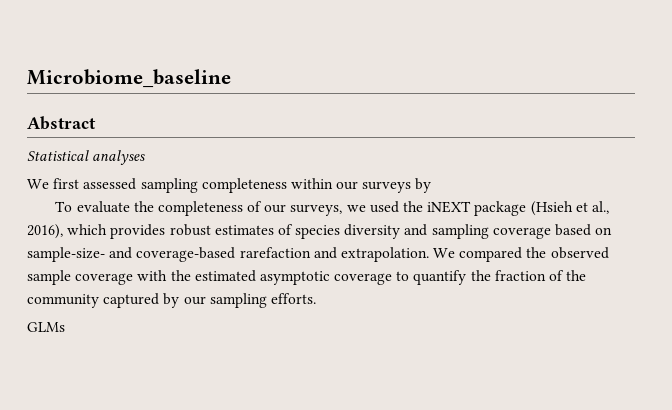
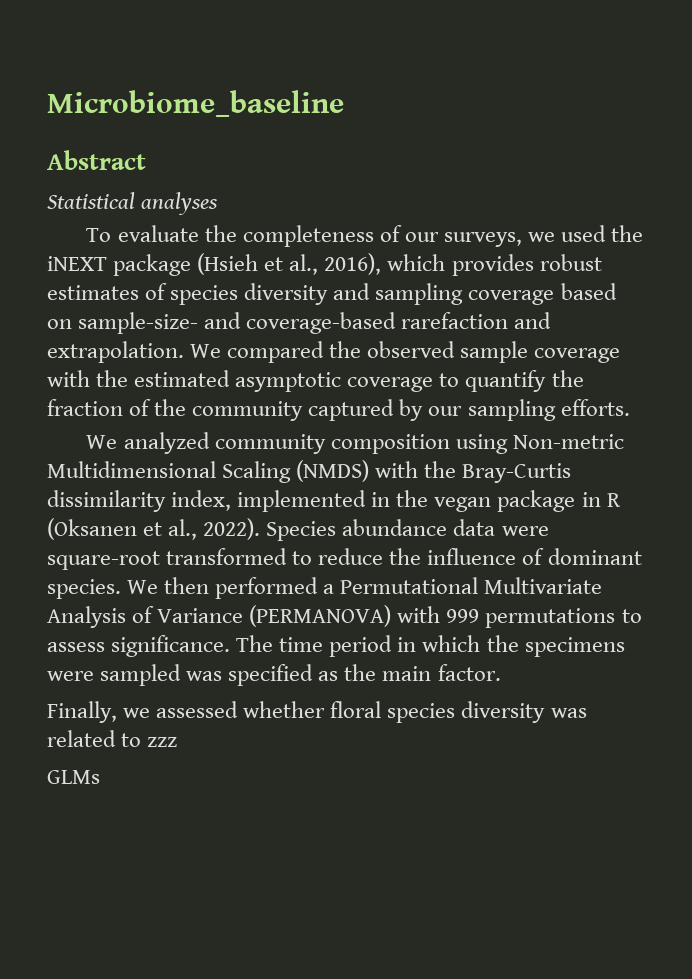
[27,178,432,193] // We first assessed sampling completeness within our surveys by -> (219, 203) none
(316, 298) none -> [86,432,624,454] [47,460,572,483] [47,490,621,512] [47,518,549,541] [47,548,642,570] [47,577,603,599] [47,605,642,628] [47,635,625,657] [47,664,501,686] [47,701,587,723] [47,730,178,747] // We analyzed community composition using Non-metric Multidimensional Scaling (NMDS) with the Bray-Curtis dissimilarity index, implemented in the vegan package in R (Oksanen et al., 2022). Species abundance data were square-root transformed to reduce the influence of dominant species. We then performed a Permutational Multivariate Analysis of Variance (PERMANOVA) with 999 permutations to assess significance. The time period in which the specimens were sampled was specified as the main factor. // Finally, we assessed whether floral species diversity was related to zzz

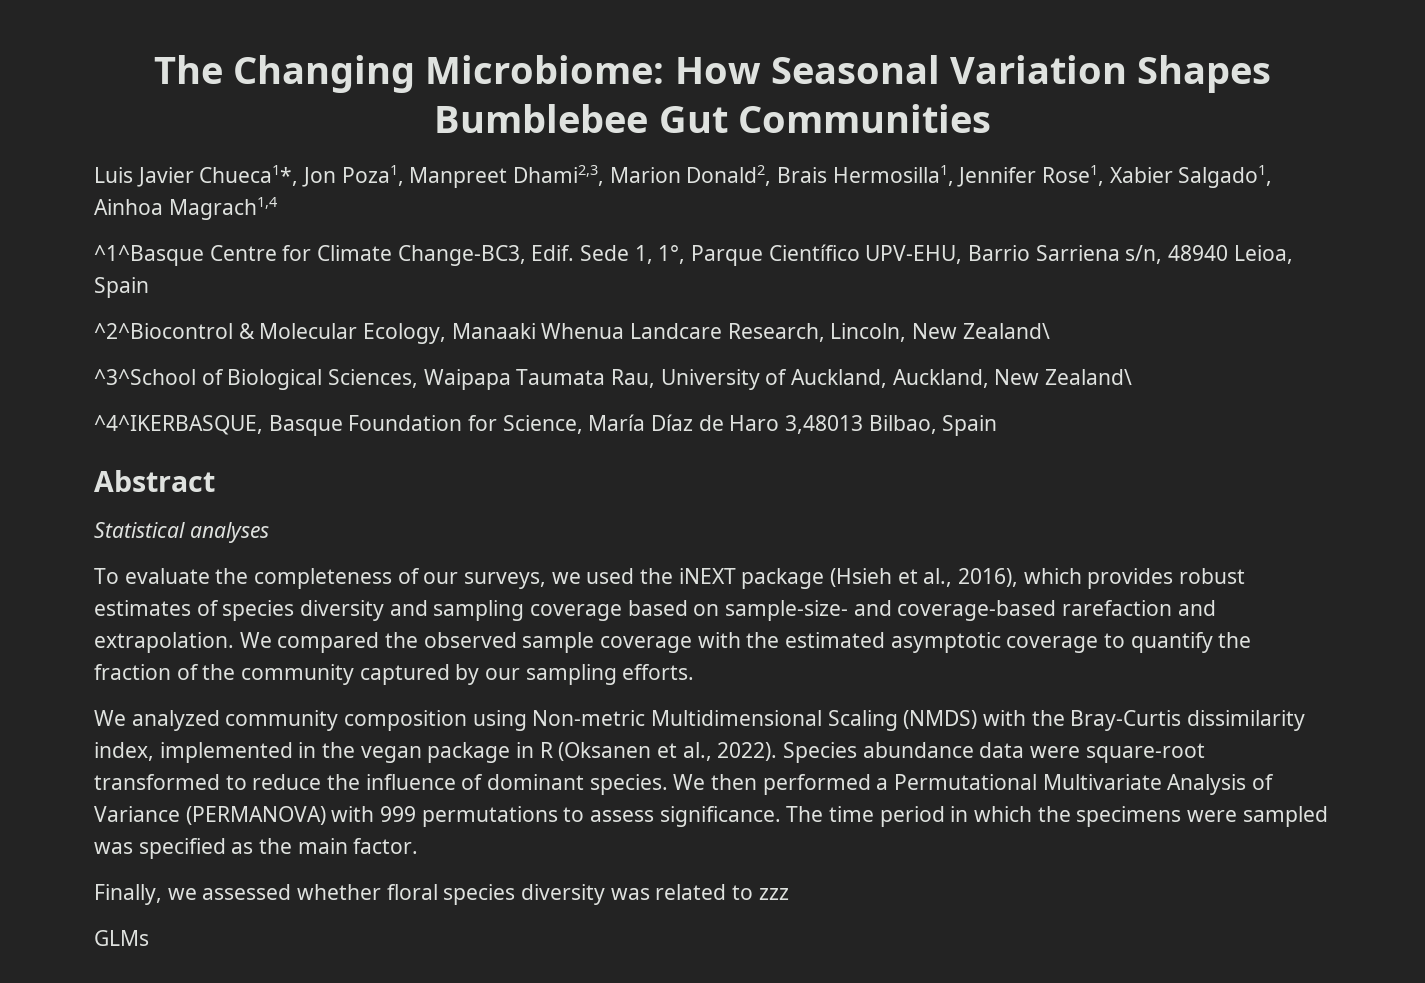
[47,90,344,117] Microbiome_baseline -> [153,55,1272,93] [434,104,991,133] [94,165,1273,188] [94,197,277,220] [94,244,1293,266] [94,277,149,298] [94,323,1050,344] [94,369,1133,390] [94,414,998,436] The Changing Microbiome: How Seasonal Variation Shapes Bumblebee Gut Communities // Luis Javier Chueca1*, Jon Poza1, Manpreet Dhami2,3, Marion Donald2, Brais Hermosilla1, Jennifer Rose1, Xabier Salgado1, Ainhoa Magrach1,4 // ^1^Basque Centre for Climate Change-BC3, Edif. Sede 1, 1°, Parque Científico UPV-EHU, Barrio Sarriena s/n, 48940 Leioa, Spain // ^2^Biocontrol & Molecular Ecology, Manaaki Whenua Landcare Research, Lincoln, New Zealand\ // ^3^School of Biological Sciences, Waipapa Taumata Rau, University of Auckland, Auckland, New Zealand\ // ^4^IKERBASQUE, Basque Foundation for Science, María Díaz de Haro 3,48013 Bilbao, Spain

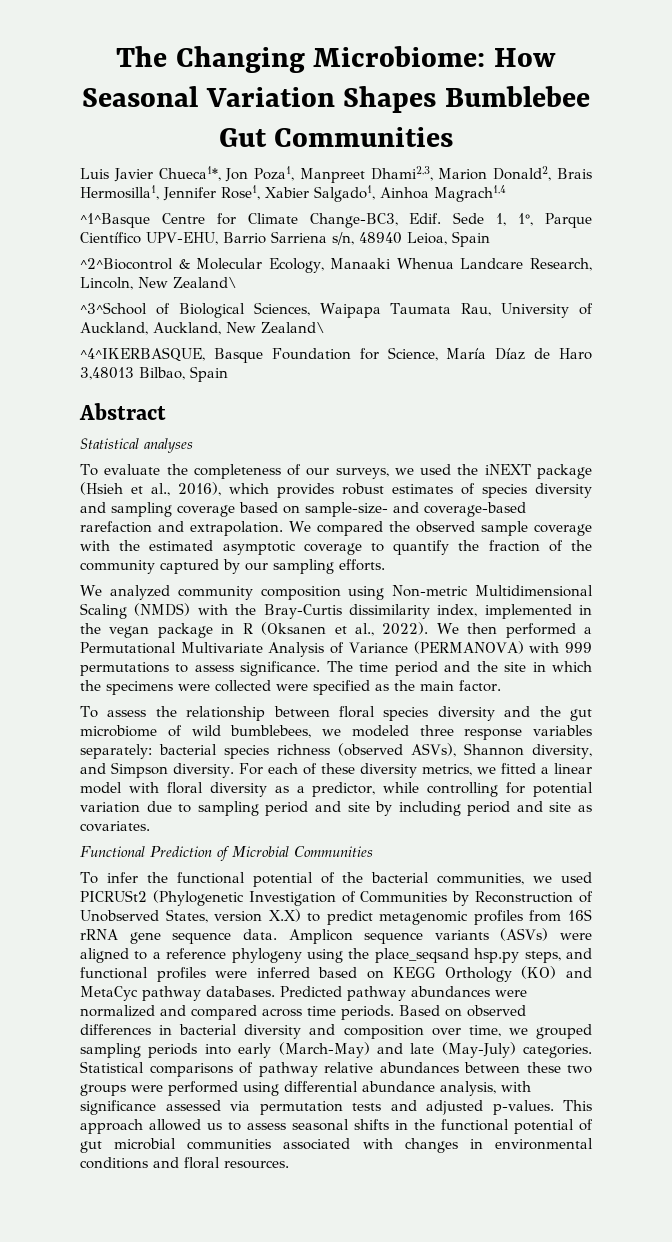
[783,742,1205,763] [94,774,668,795] Species abundance data were square-root transformed to reduce the influence of dominant species. -> (429, 628) none
(945, 816) none -> [444,661,527,672] and the site
[1242,806,1328,827] [94,842,133,854] sampled was -> [215,680,308,692] collected were
[94,884,789,905] [94,930,149,946] Finally, we assessed whether floral species diversity was related to zzz // GLMs -> [80,706,592,721] [80,725,592,740] [80,743,593,759] [80,762,592,778] [80,782,593,797] [80,801,592,816] [80,821,150,832] [80,846,373,861] [80,872,592,887] [80,890,593,906] [80,909,592,925] [80,928,592,944] [80,948,592,963] [80,966,592,982] [80,986,527,1001] [80,1005,526,1020] [80,1024,592,1039] [80,1042,592,1058] [80,1061,592,1077] [80,1081,531,1096] [80,1100,592,1115] [80,1119,593,1134] [80,1138,594,1153] [80,1157,289,1169] To assess the relationship between floral species diversity and the gut microbiome of wild bumblebees, we modeled three response variables separately: bacterial species richness (observed ASVs), Shannon diversity, and Simpson diversity. For each of these diversity metrics, we fitted a linear model with floral diversity as a predictor, while controlling for potential variation due to sampling period and site by including period and site as covariates. // Functional Prediction of Microbial Communities // To infer the functional potential of the bacterial communities, we used PICRUSt2 (Phylogenetic Investigation of Communities by Reconstruction of Unobserved States, version X.X) to predict metagenomic profiles from 16S rRNA gene sequence data. Amplicon sequence variants (ASVs) were aligned to a reference phylogeny using the place_seqsand hsp.py steps, and functional profiles were inferred based on KEGG Orthology (KO) and MetaCyc pathway databases. Predicted pathway abundances were normalized and compared across time periods. Based on observed differences in bacterial diversity and composition over time, we grouped sampling periods into early (March-May) and late (May-July) categories. Statistical comparisons of pathway relative abundances between these two groups were performed using differential abundance analysis, with significance assessed via permutation tests and adjusted p-values. This approach allowed us to assess seasonal shifts in the functional potential of gut microbial communities associated with changes in environmental conditions and floral resources.

